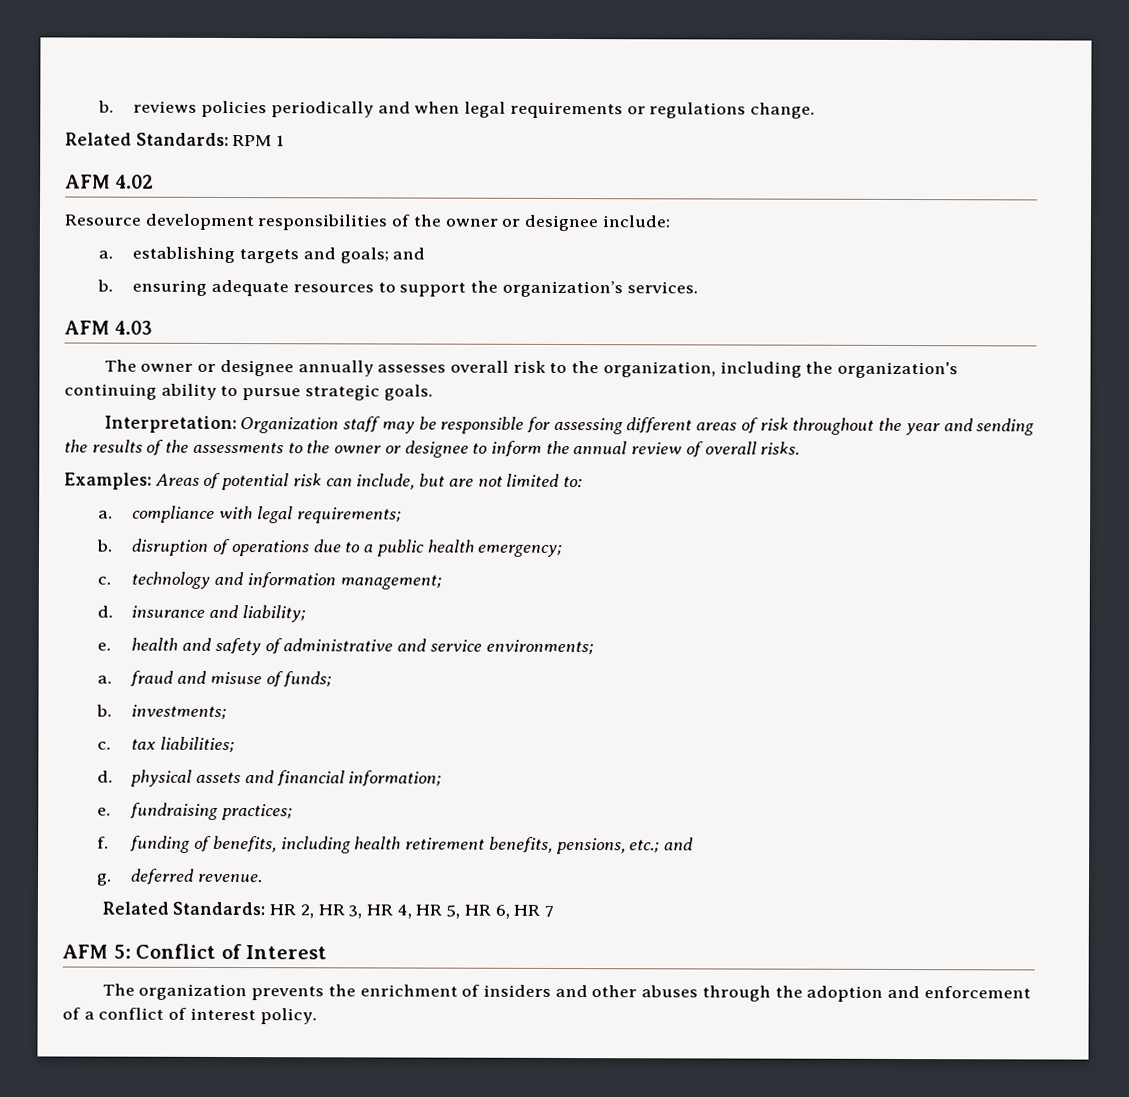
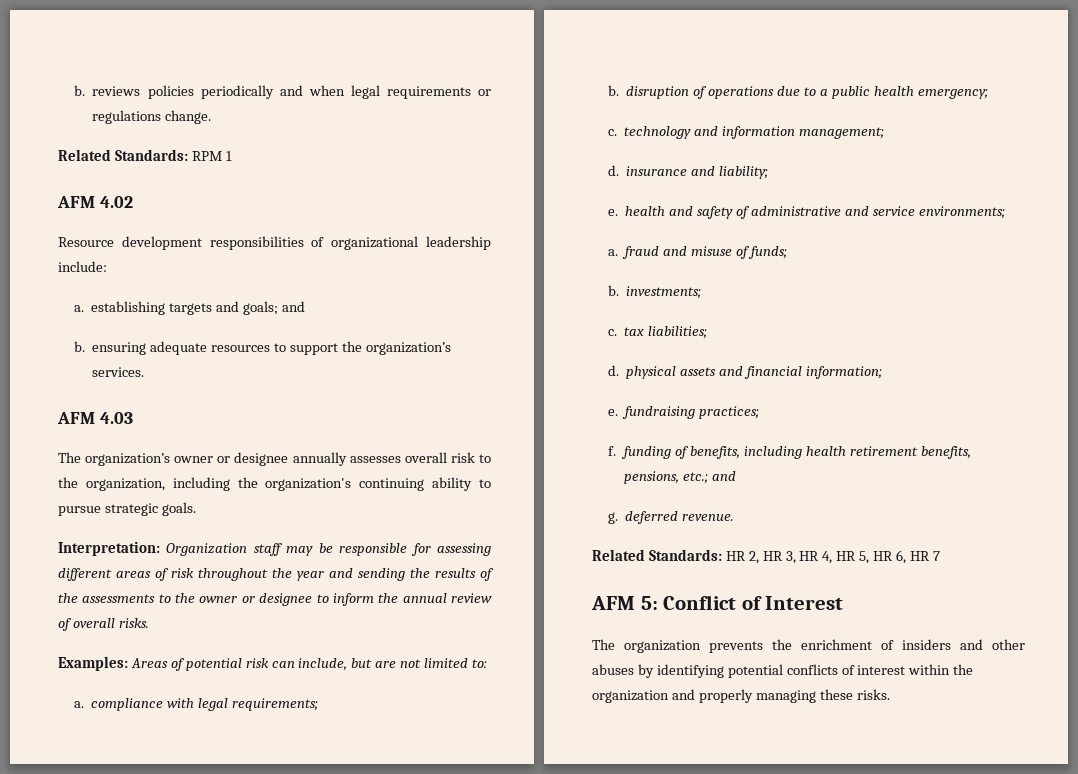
[412,214,599,232] the owner or designee -> [331,236,491,250] organizational leadership
(137, 365) none -> [85,453,171,466] organization’s
[701,985,1031,1002] [62,1007,317,1025] through the adoption and enforcement of a conflict of interest policy. -> [637,664,974,678] [592,689,890,703] by identifying potential conflicts of interest within the organization and properly managing these risks.

